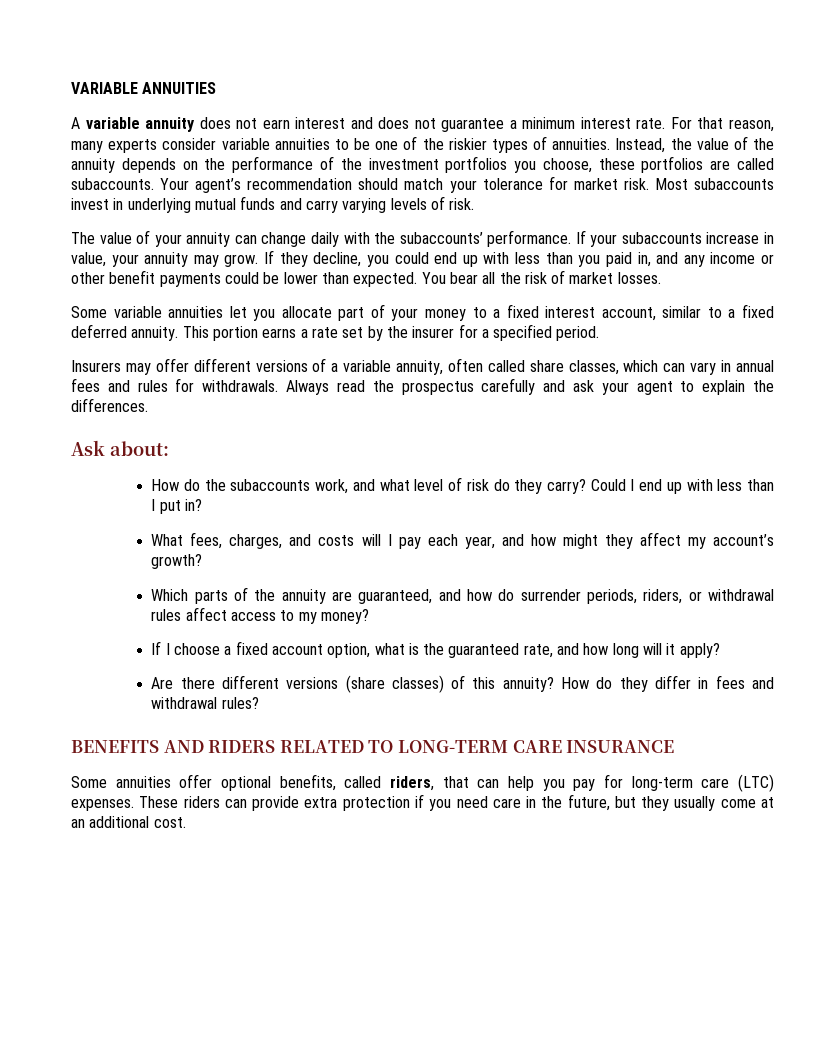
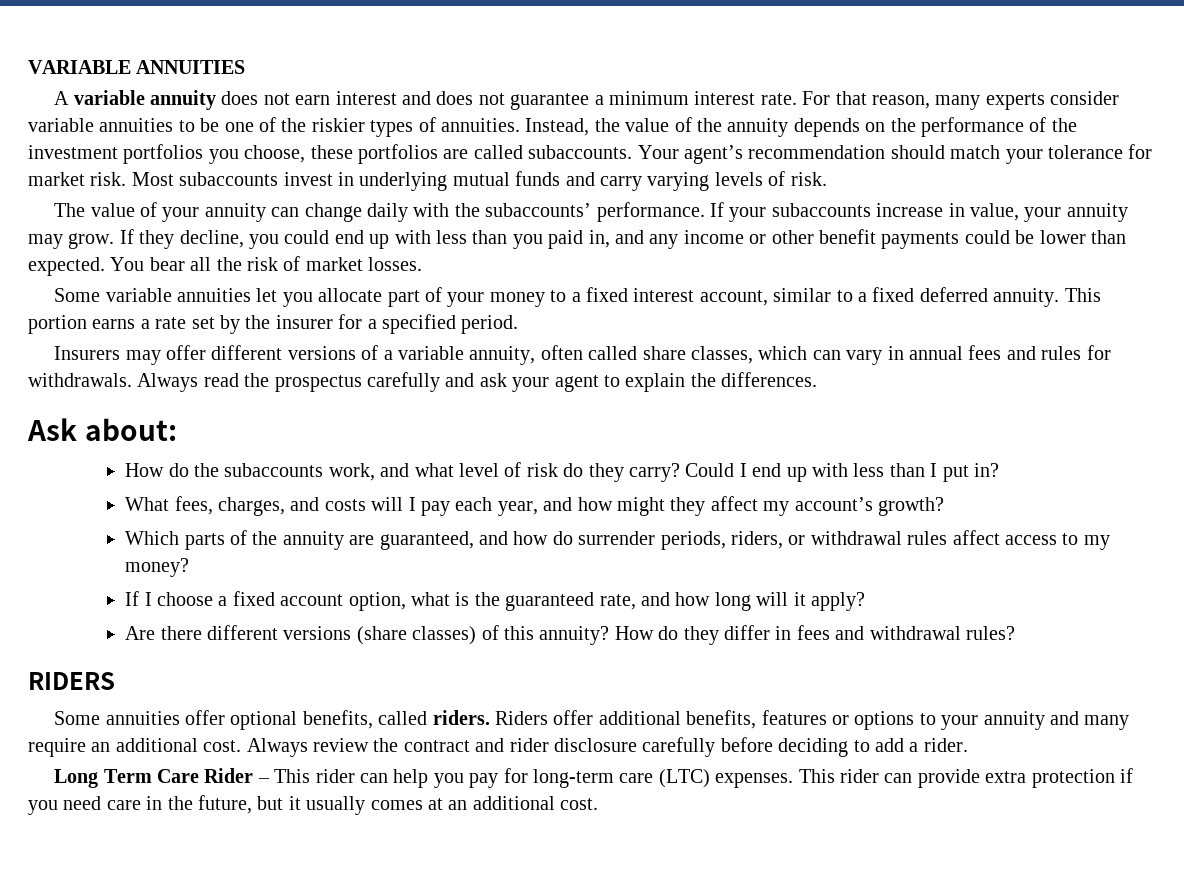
[71,740,204,753] BENEFITS AND -> (1015, 633) none
[279,740,675,753] RELATED TO LONG-TERM CARE INSURANCE -> (115, 681) none
[390,776,469,791] riders, that -> [432,710,1130,730] [28,737,968,757] [54,768,355,788] riders. Riders offer additional benefits, features or options to your annuity and many require an additional cost. Always review the contract and rider disclosure carefully before deciding to add a rider. // Long Term Care Rider – This rider
[139,796,220,808] These riders -> [798,769,879,783] This rider
[641,796,756,811] they usually come -> [288,796,423,815] it usually comes

